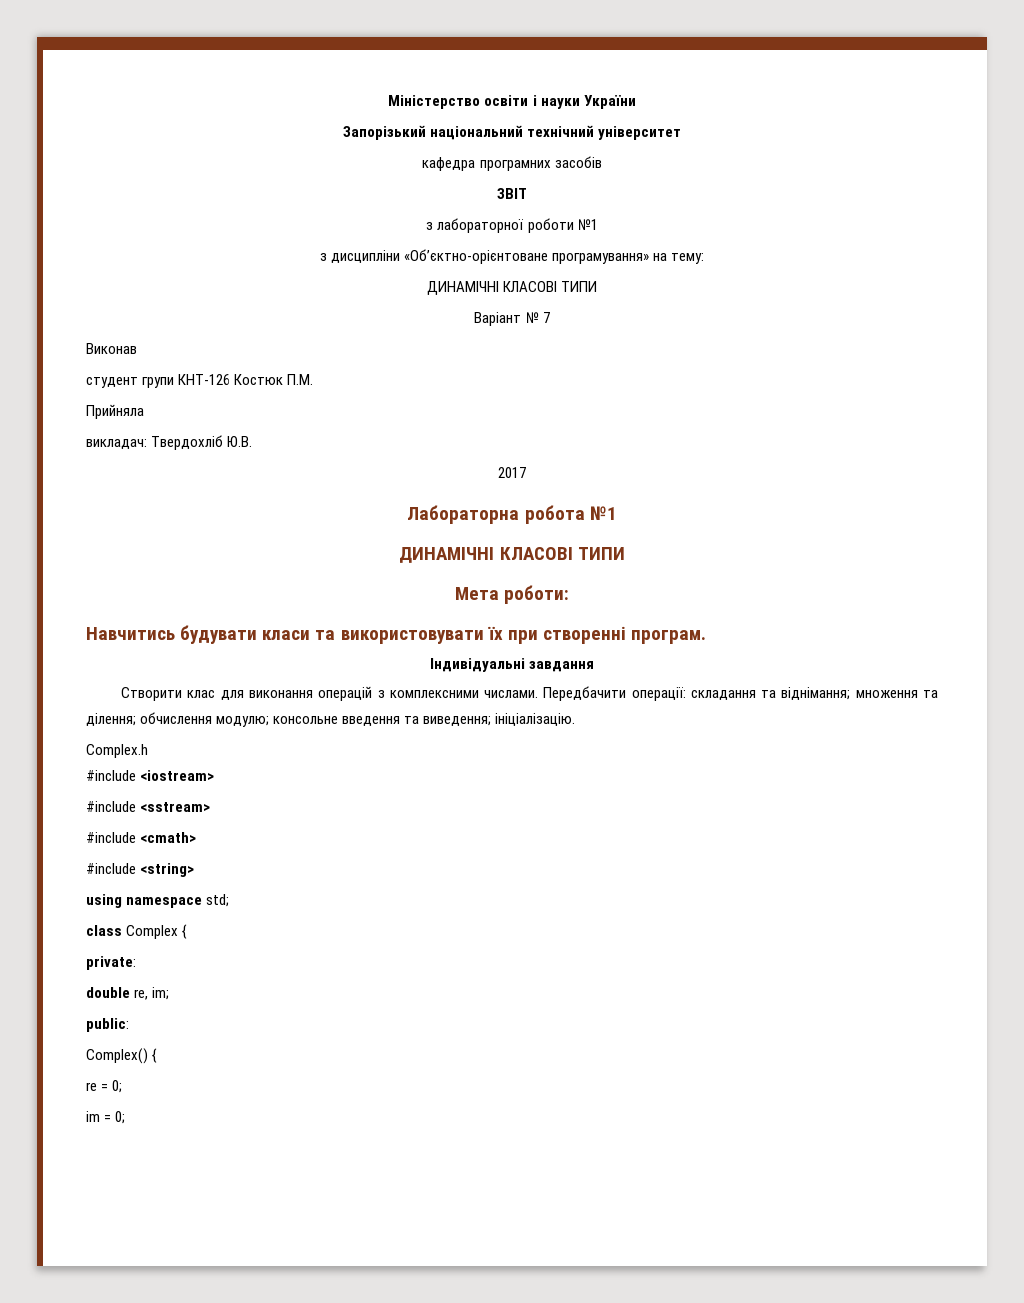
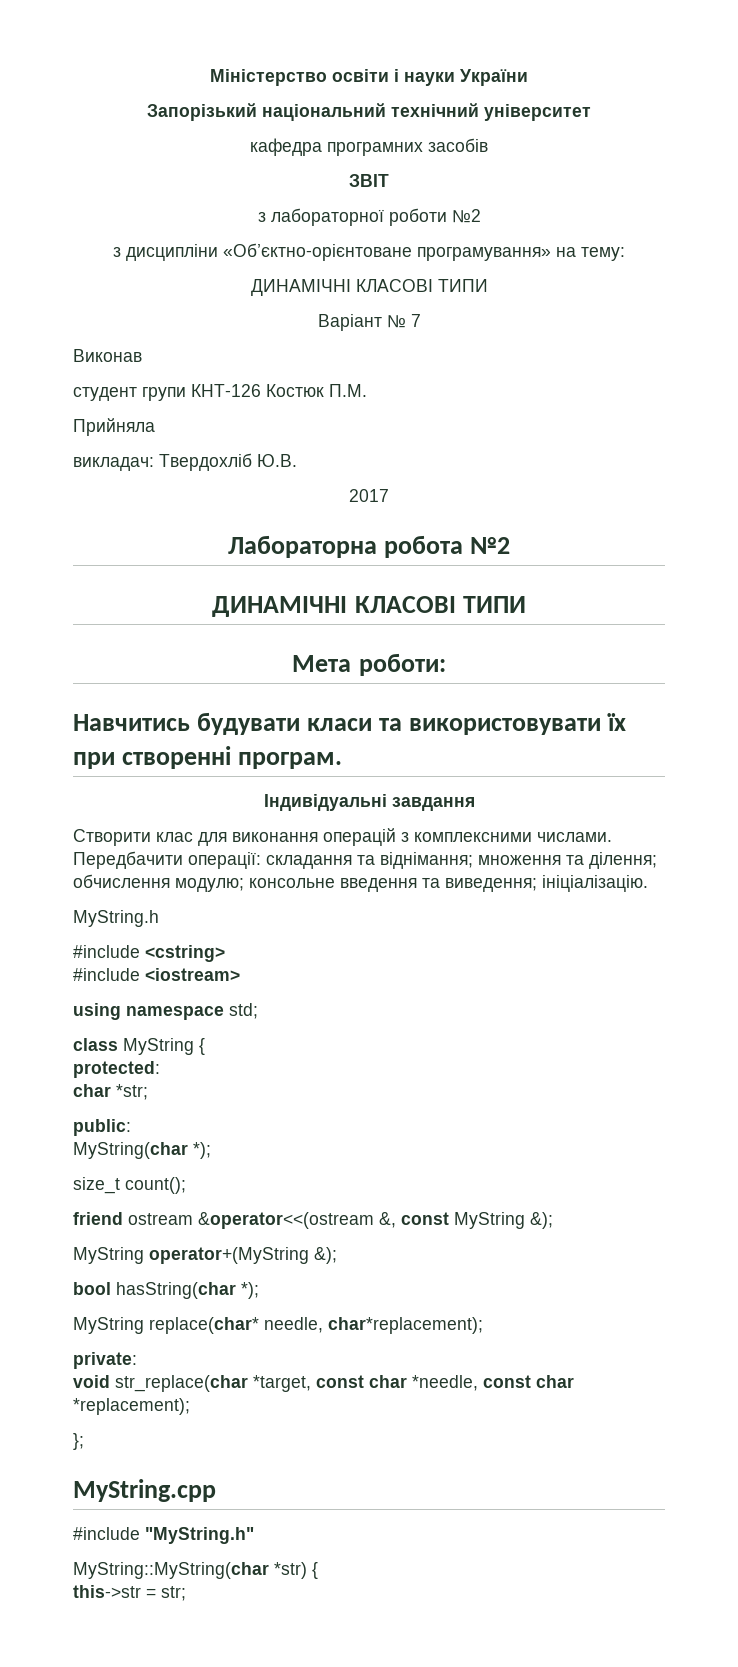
[577,219,598,230] №1 -> [451,209,481,223] №2
[589,506,617,520] №1 -> [470,537,511,554] №2
[86,744,148,758] Complex.h -> [73,910,159,927] [73,945,225,962] MyString.h // #include <cstring>
[86,801,211,812] [86,832,197,843] [86,863,195,877] // #include <sstream> // #include <cmath> // #include <string> -> (240, 974) none
[126,924,188,939] [86,956,136,970] [86,987,170,1000] [86,1018,129,1032] [86,1048,158,1064] [86,1080,123,1093] [86,1111,126,1124] Complex { // private: // double re, im; // public: // Complex() { // re = 0; // im = 0; -> [123,1038,205,1055] [73,1061,160,1078] [73,1084,148,1100] [73,1119,131,1136] [73,1142,211,1159] [73,1177,186,1194] [73,1212,553,1229] [73,1247,337,1264] [73,1282,259,1299] [73,1317,483,1334] [73,1352,137,1369] [73,1375,574,1392] [73,1398,190,1415] [73,1433,84,1450] [73,1479,216,1502] [73,1527,254,1544] [73,1562,318,1579] [73,1585,186,1601] MyString { // protected: // char *str; // public: // MyString(char *); // size_t count(); // friend ostream &operator<<(ostream &, const MyString &); // MyString operator+(MyString &); // bool hasString(char *); // MyString replace(char* needle, char*replacement); // private: // void str_replace(char *target, const char *needle, const char *replacement); // }; // MyString.cpp // #include "MyString.h" // MyString::MyString(char *str) { // this->str = str;

